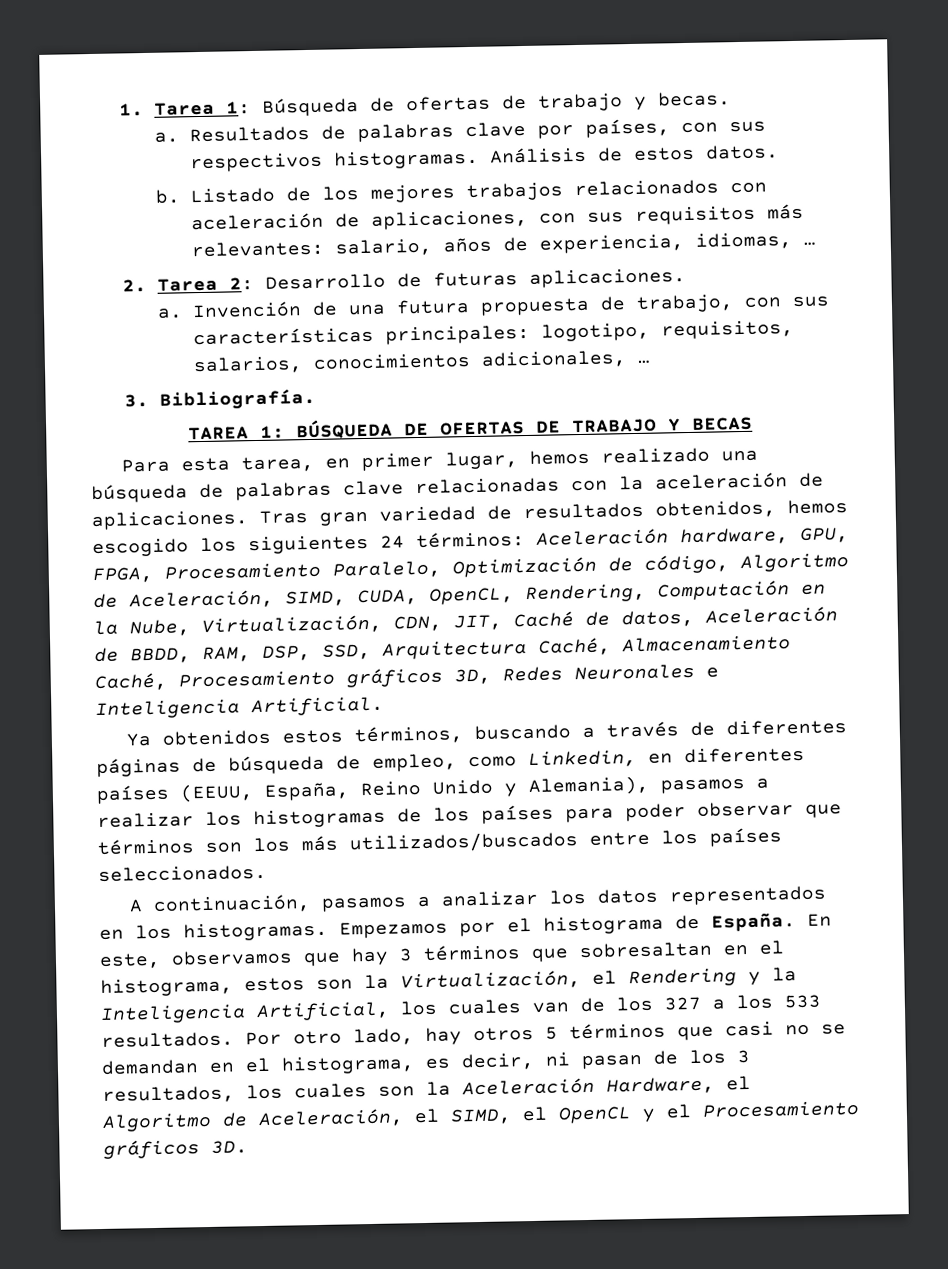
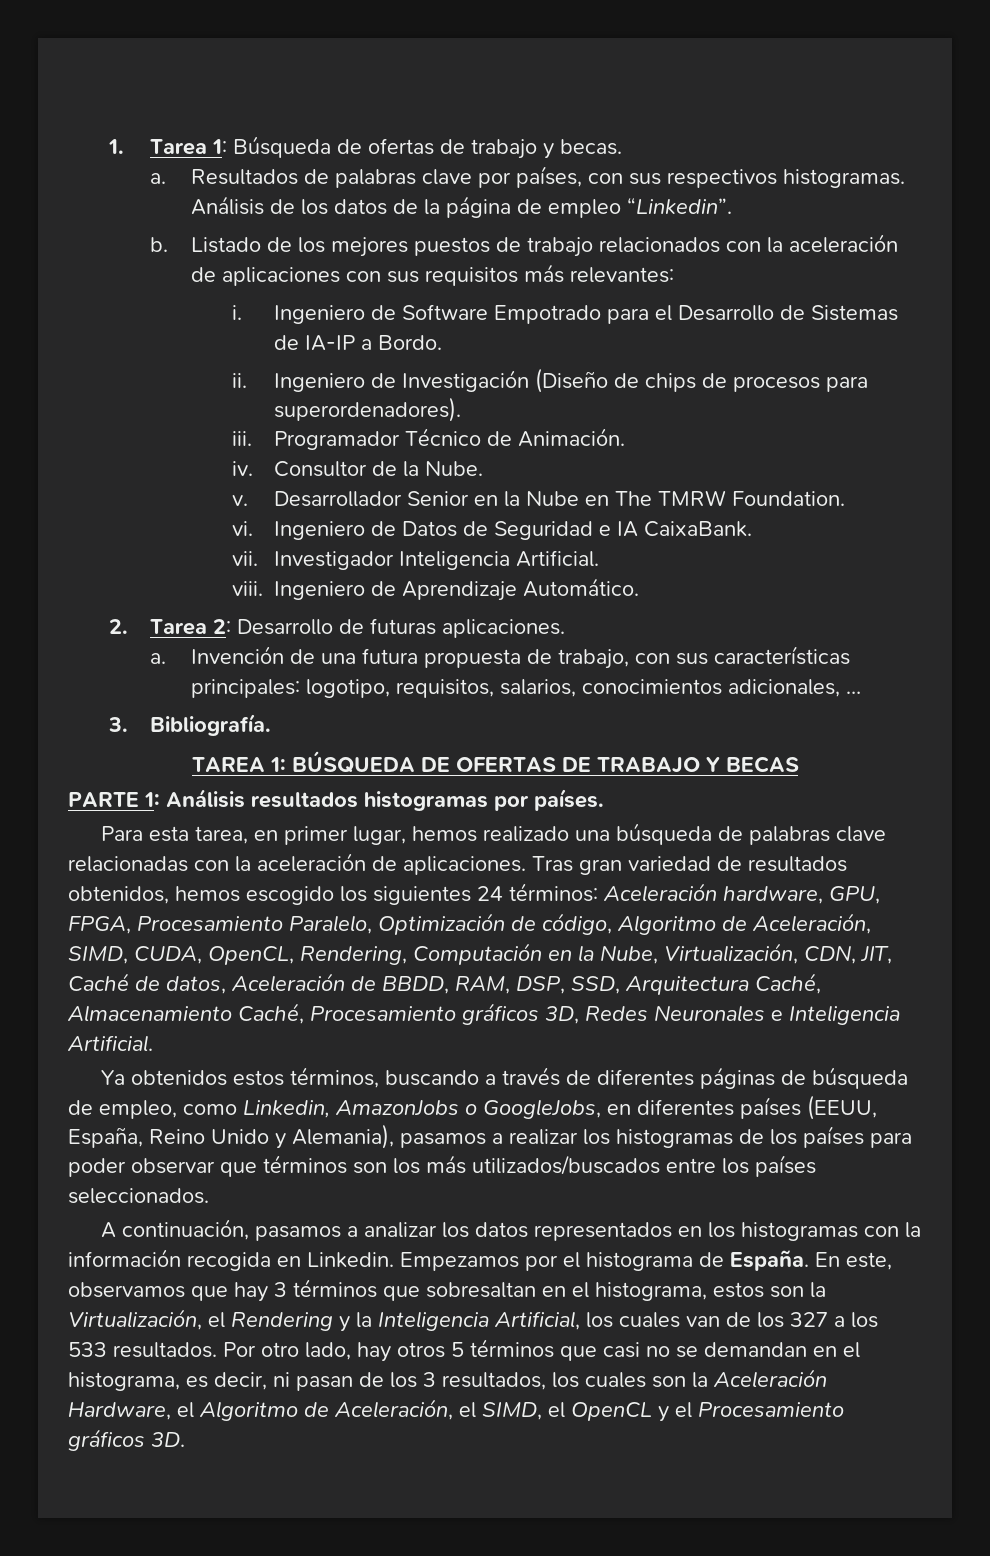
[634,144,780,161] estos datos. -> [301,196,733,218] los datos de la página de empleo “Linkedin”.
[466,182,564,202] trabajos -> [414,237,594,257] puestos de trabajo
[191,209,529,231] aceleración de aplicaciones, -> [767,234,899,253] [191,267,341,286] la aceleración de aplicaciones
[335,232,817,257] salario, años de experiencia, idiomas, … -> [232,304,898,324] [273,335,442,351] [232,368,868,393] [273,397,461,422] [232,428,625,450] [232,461,483,477] [232,490,845,507] [232,521,752,540] [232,550,599,570] [232,578,640,601] // i. Ingeniero de Software Empotrado para el Desarrollo de Sistemas de IA-IP a Bordo. // ii. Ingeniero de Investigación (Diseño de chips de procesos para superordenadores). // iii. Programador Técnico de Animación. // iv. Consultor de la Nube. // v. Desarrollador Senior en la Nube en The TMRW Foundation. // vi. Ingeniero de Datos de Seguridad e IA CaixaBank. // vii. Investigador Inteligencia Artificial. // viii. Ingeniero de Aprendizaje Automático.
(753, 423) none -> [68,789,604,811] // PARTE 1: Análisis resultados histogramas por países.
(637, 759) none -> [335,1099,601,1119] AmazonJobs o GoogleJobs,
[183,921,328,942] histogramas. -> [740,1222,921,1241] [68,1249,394,1271] histogramas con la información recogida en Linkedin.

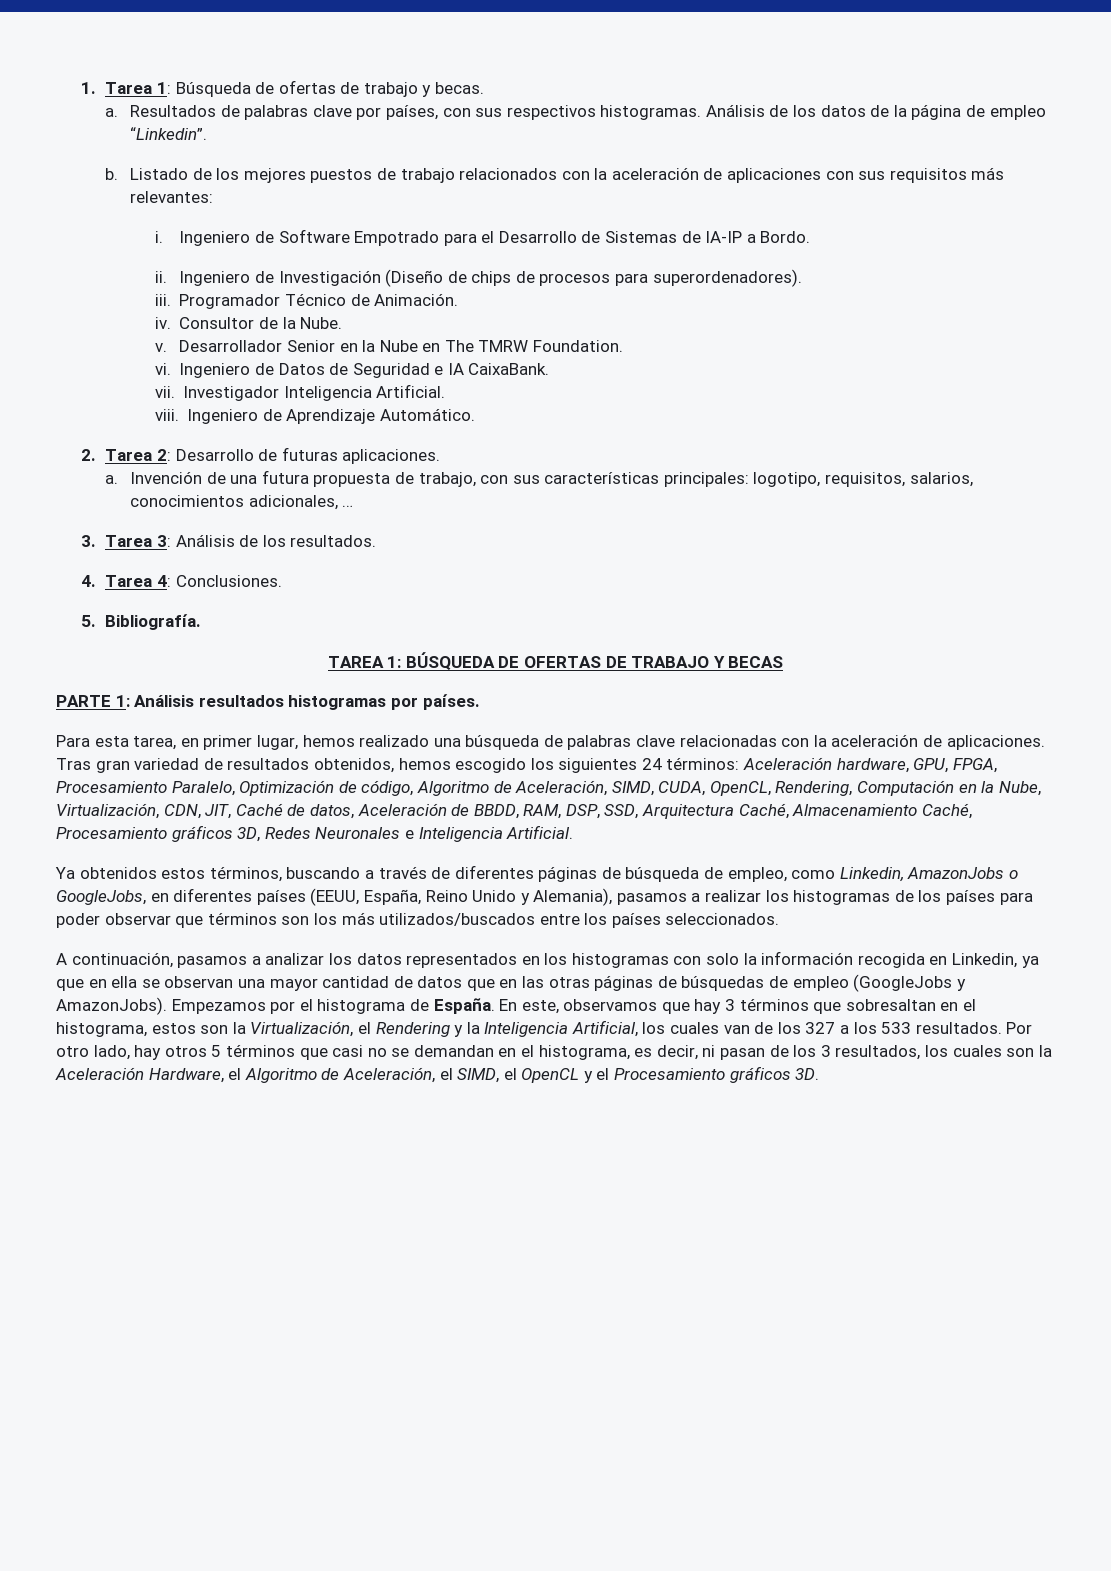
(129, 724) none -> [105,534,377,547] [80,575,282,587] [80,615,96,627] Tarea 3: Análisis de los resultados. // 4. Tarea 4: Conclusiones. // 5.
(899, 1231) none -> [706,953,740,965] solo
[307,1252,394,1268] Linkedin. -> [952,953,1039,968] [56,974,966,992] [56,997,167,1015] Linkedin, ya que en ella se observan una mayor cantidad de datos que en las otras páginas de búsquedas de empleo (GoogleJobs y AmazonJobs).

